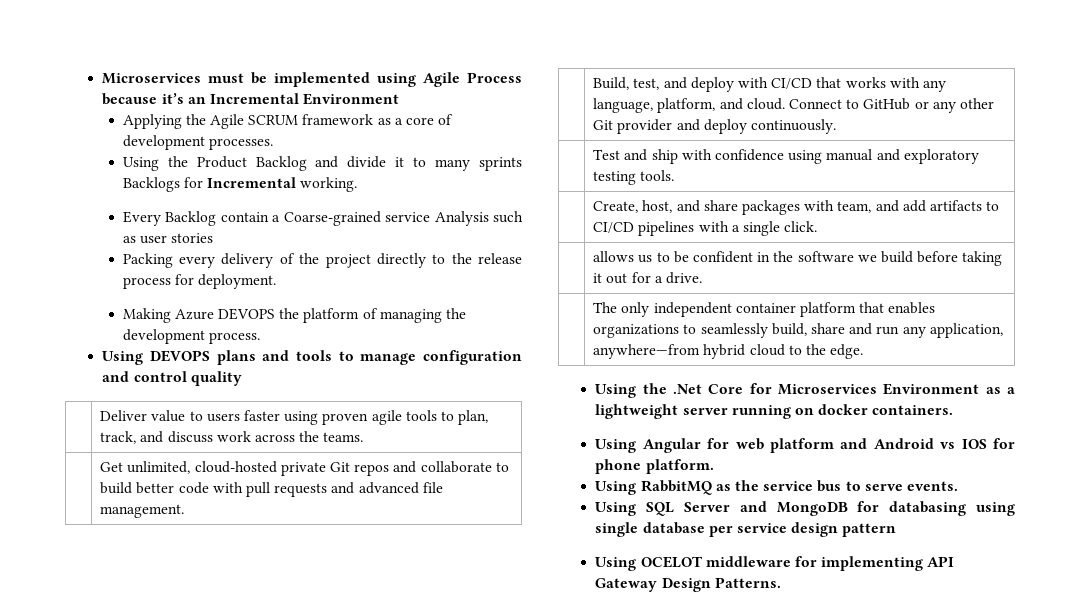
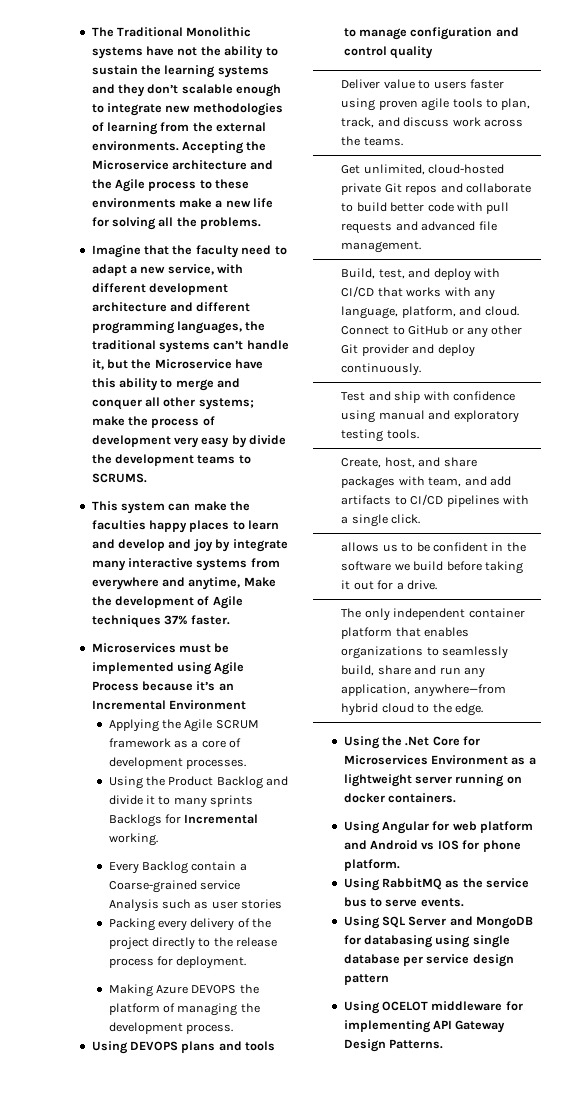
(102, 78) none -> [91,27,252,37] [91,46,278,59] [91,65,269,78] [91,84,282,97] [91,103,283,116] [91,122,267,135] [91,141,267,154] [91,160,274,170] [91,179,250,192] [91,198,274,208] [91,217,262,230] [91,245,287,258] [91,264,244,276] [91,283,229,295] [91,302,251,312] [91,321,266,334] [91,340,289,353] [91,359,264,370] [91,378,241,391] [91,397,254,410] [91,416,215,428] [91,435,287,448] [91,454,251,466] [91,473,147,483] [91,501,251,514] [91,520,280,533] [91,539,288,552] [91,558,280,571] [91,577,276,590] [91,596,243,609] [91,615,231,628] The Traditional Monolithic systems have not the ability to sustain the learning systems and they don’t scalable enough to integrate new methodologies of learning from the external environments. Accepting the Microservice architecture and the Agile process to these environments make a new life for solving all the problems. // Imagine that the faculty need to adapt a new service, with different development architecture and different programming languages, the traditional systems can’t handle it, but the Microservice have this ability to merge and conquer all other systems; make the process of development very easy by divide the development teams to SCRUMS. // This system can make the faculties happy places to learn and develop and joy by integrate many interactive systems from everywhere and anytime, Make the development of Agile techniques 37% faster. //

